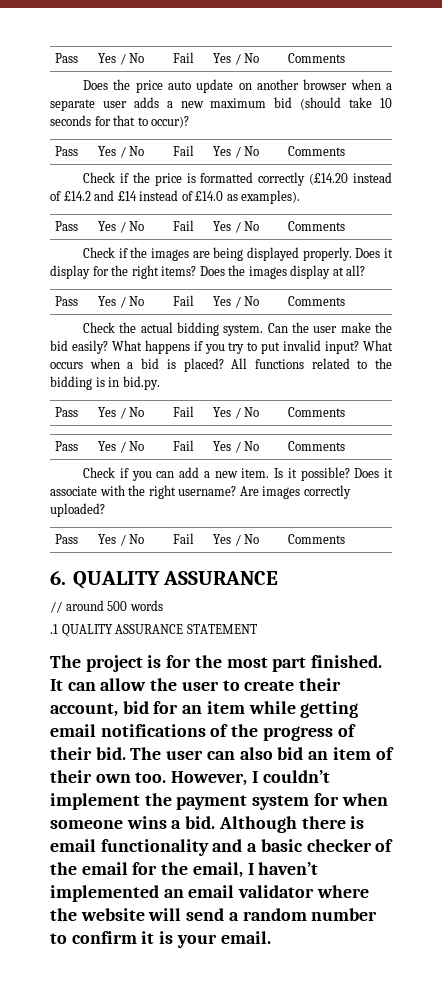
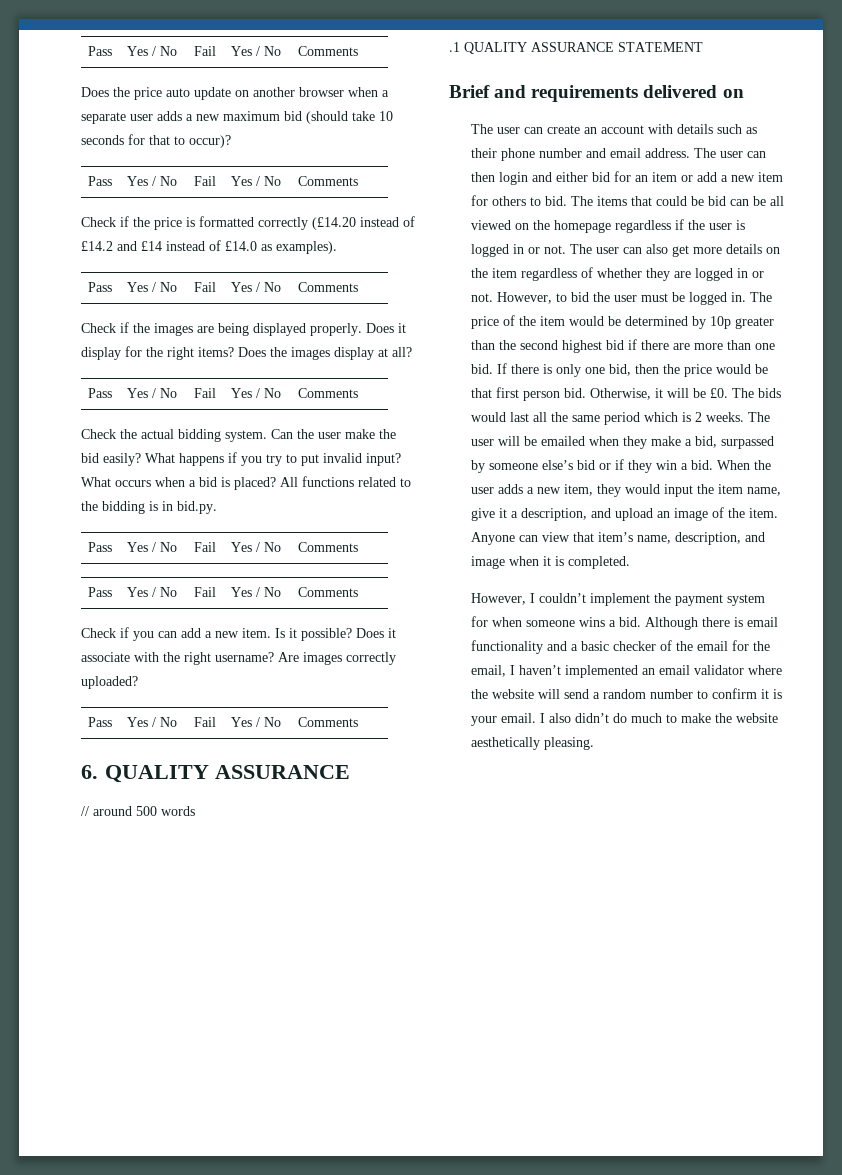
[50,655,383,672] [50,678,342,691] [50,701,359,718] [50,724,356,741] [50,747,394,760] [50,770,167,783] The project is for the most part finished. It can allow the user to create their account, bid for an item while getting email notifications of the progress of their bid. The user can also bid an item of their own too. -> [449,85,744,102] [470,124,757,134] [470,148,766,161] [470,171,783,185] [470,195,784,206] [470,219,745,233] [470,244,780,257] [470,267,764,281] [470,292,772,305] [470,315,774,329] [470,339,775,353] [470,363,768,377] [470,387,781,401] [470,412,770,425] [470,436,774,449] [470,459,771,473] [470,484,781,497] [470,507,778,521] [470,532,765,545] [470,556,630,569] Brief and requirements delivered on // The user can create an account with details such as their phone number and email address. The user can then login and either bid for an item or add a new item for others to bid. The items that could be bid can be all viewed on the homepage regardless if the user is logged in or not. The user can also get more details on the item regardless of whether they are logged in or not. However, to bid the user must be logged in. The price of the item would be determined by 10p greater than the second highest bid if there are more than one bid. If there is only one bid, then the price would be that first person bid. Otherwise, it will be £0. The bids would last all the same period which is 2 weeks. The user will be emailed when they make a bid, surpassed by someone else’s bid or if they win a bid. When the user adds a new item, they would input the item name, give it a description, and upload an image of the item. Anyone can view that item’s name, description, and image when it is completed. //
(271, 937) none -> [539,713,778,723] [470,737,594,750] I also didn’t do much to make the website aesthetically pleasing.

